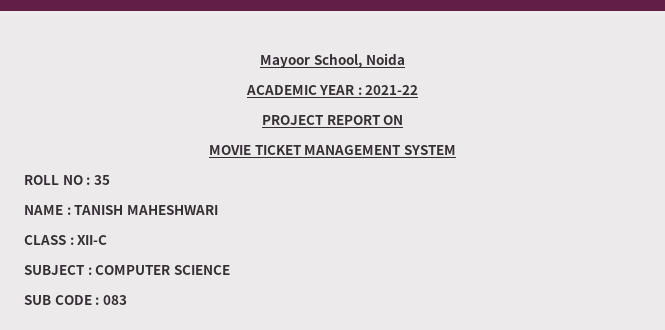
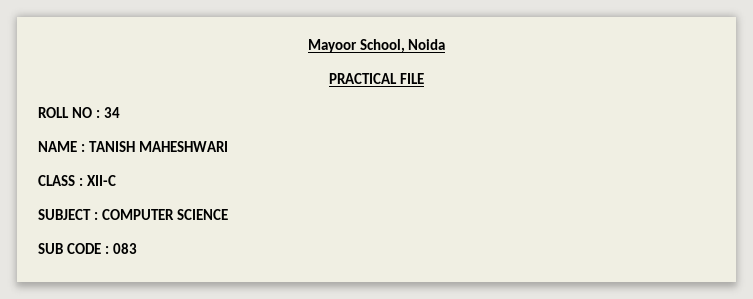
[245,85,419,95] [261,115,404,125] [209,145,456,155] ACADEMIC YEAR : 2021-22 // PROJECT REPORT ON // MOVIE TICKET MANAGEMENT SYSTEM -> [329,73,424,84] PRACTICAL FILE
[93,175,110,185] 35 -> [103,107,120,118] 34

